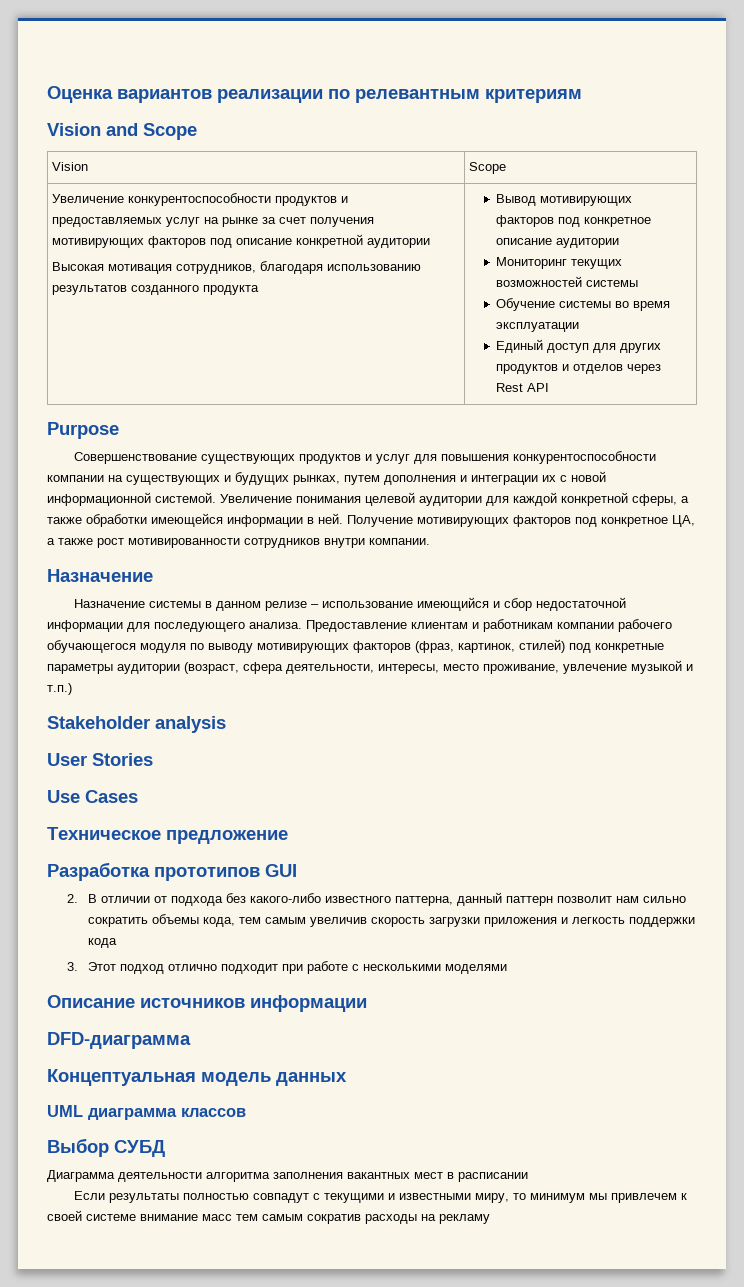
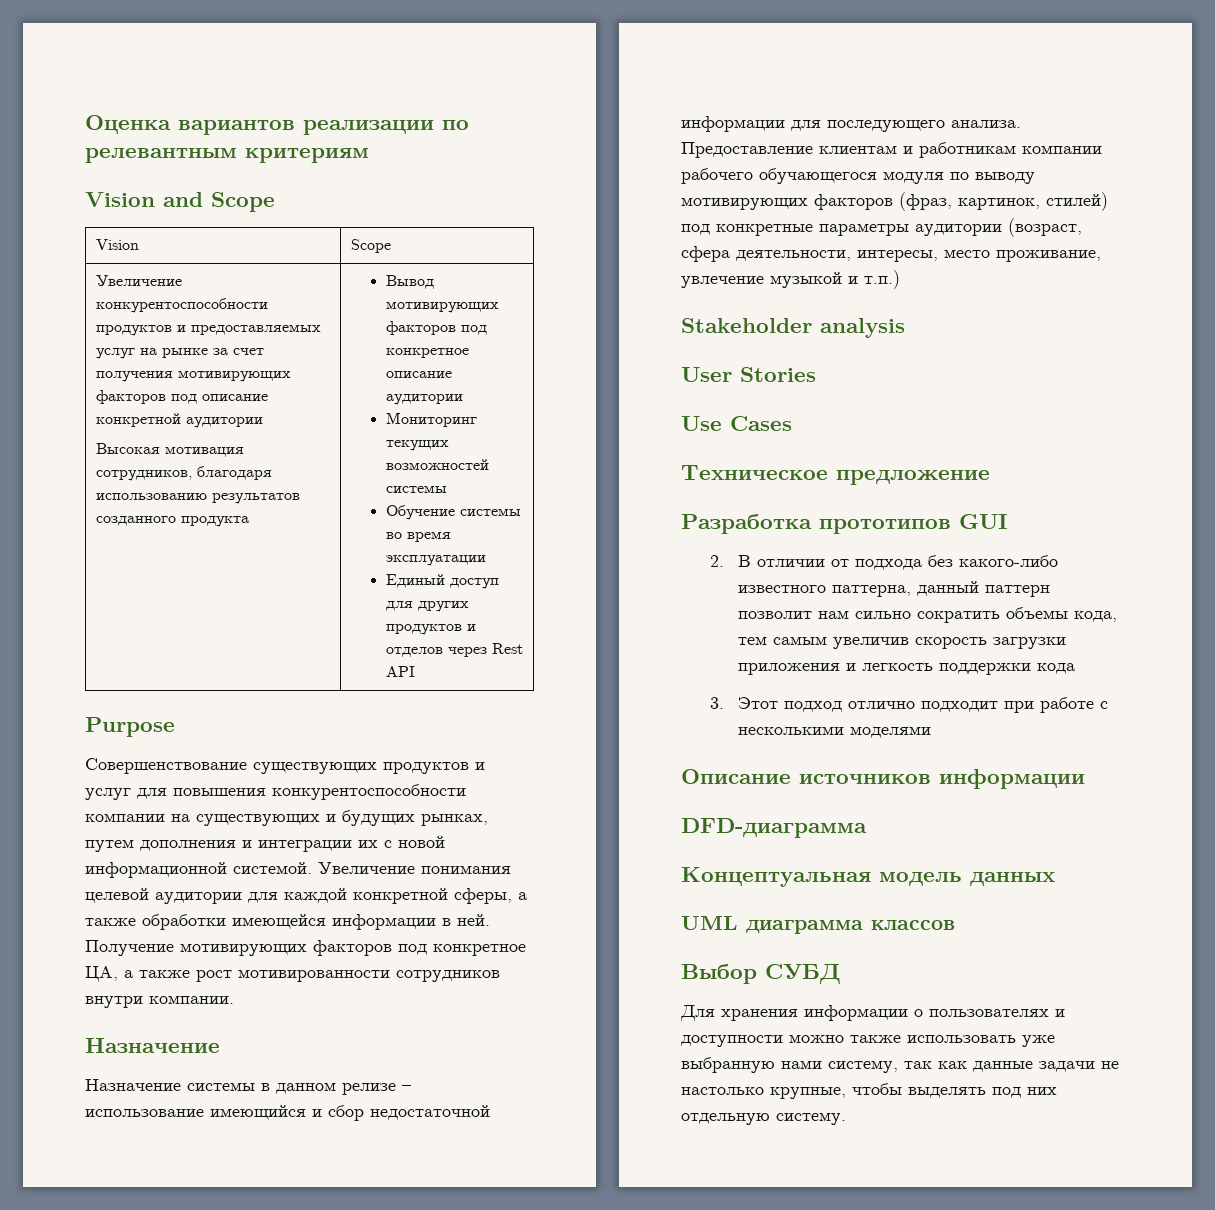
[47,1170,528,1182] [73,1191,687,1203] [47,1210,490,1224] Диаграмма деятельности алгоритма заполнения вакантных мест в расписании // Если результаты полностью совпадут с текущими и известными миру, то минимум мы привлечем к своей системе внимание масс тем самым сократив расходы на рекламу -> [680,1005,1065,1021] [681,1034,1055,1047] [681,1057,1119,1073] [681,1083,1057,1099] [681,1112,846,1125] Для хранения информации о пользователях и доступности можно также использовать уже выбранную нами систему, так как данные задачи не настолько крупные, чтобы выделять под них отдельную систему.

